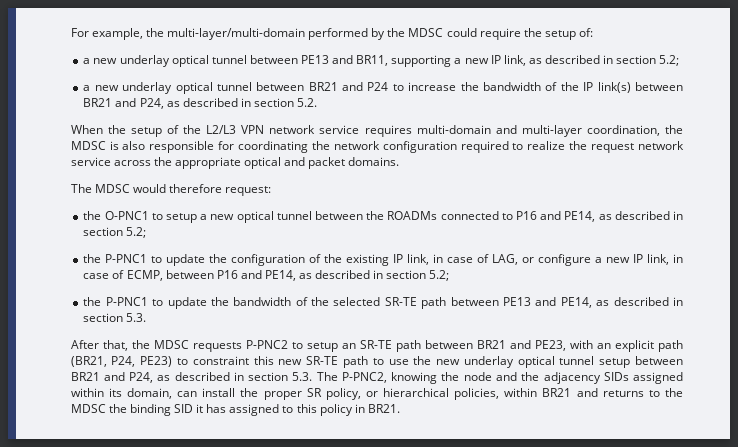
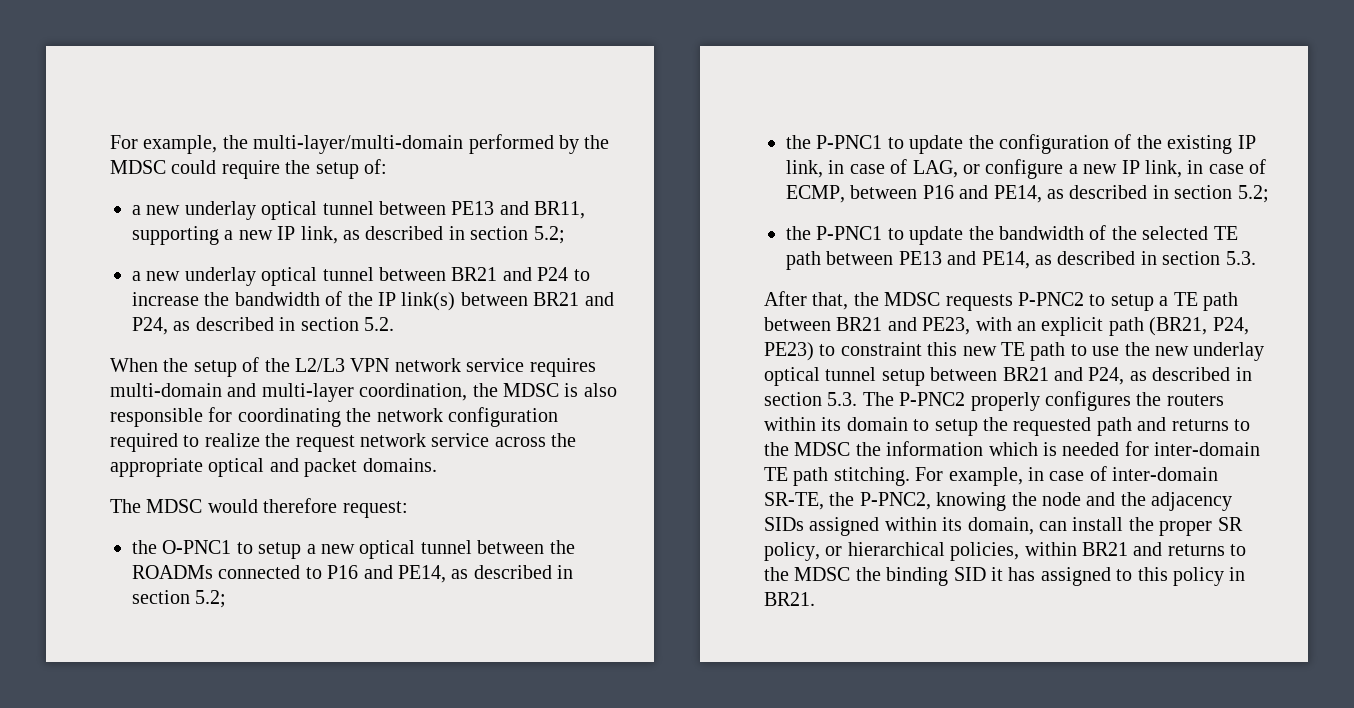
[384,297,417,306] SR-TE -> [1213,226,1238,240] TE
[341,340,392,349] an SR-TE -> [1159,292,1198,306] a TE
[306,356,339,365] SR-TE -> [1000,342,1025,356] TE
(338, 376) none -> [899,391,1224,411] [763,417,1250,436] [763,441,1261,456] [763,466,1219,486] [763,492,855,510] P-PNC2 properly configures the routers within its domain to setup the requested path and returns to the MDSC the information which is needed for inter-domain TE path stitching. For example, in case of inter-domain SR-TE, the

